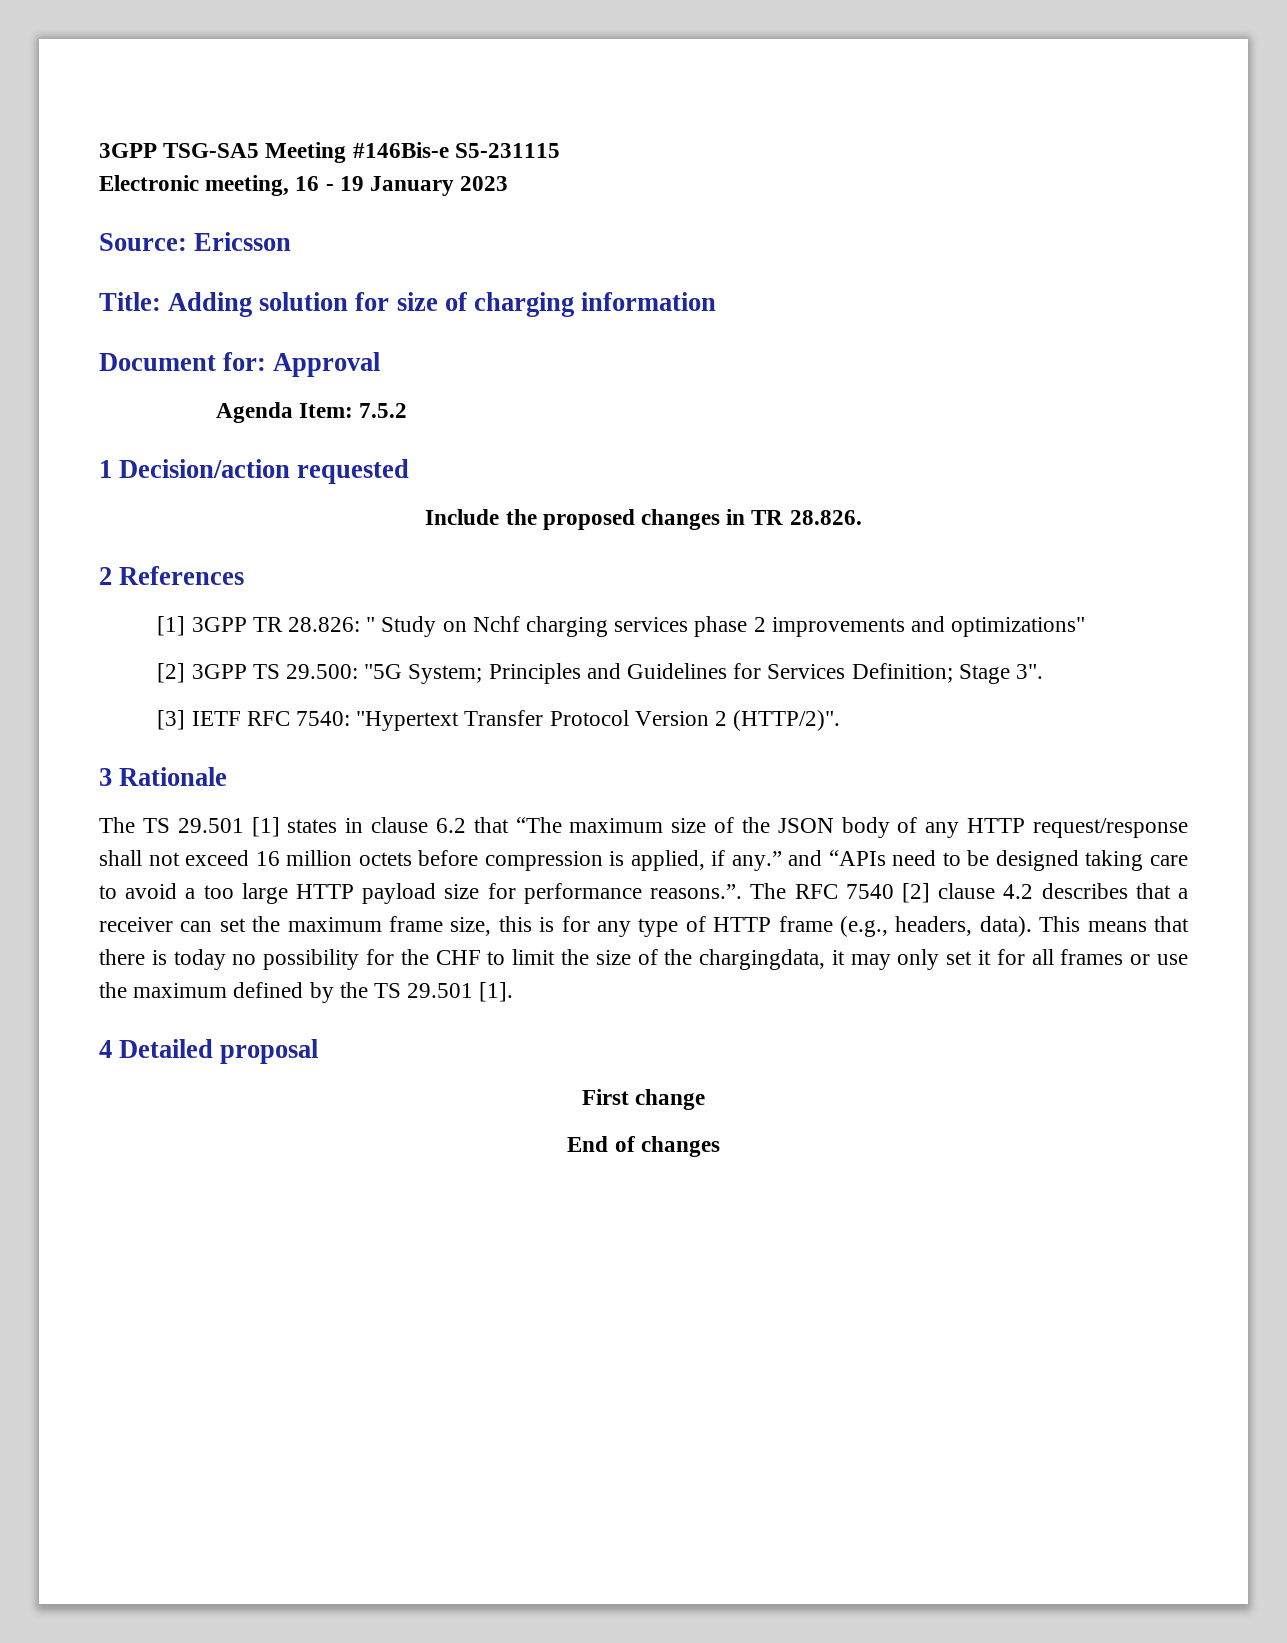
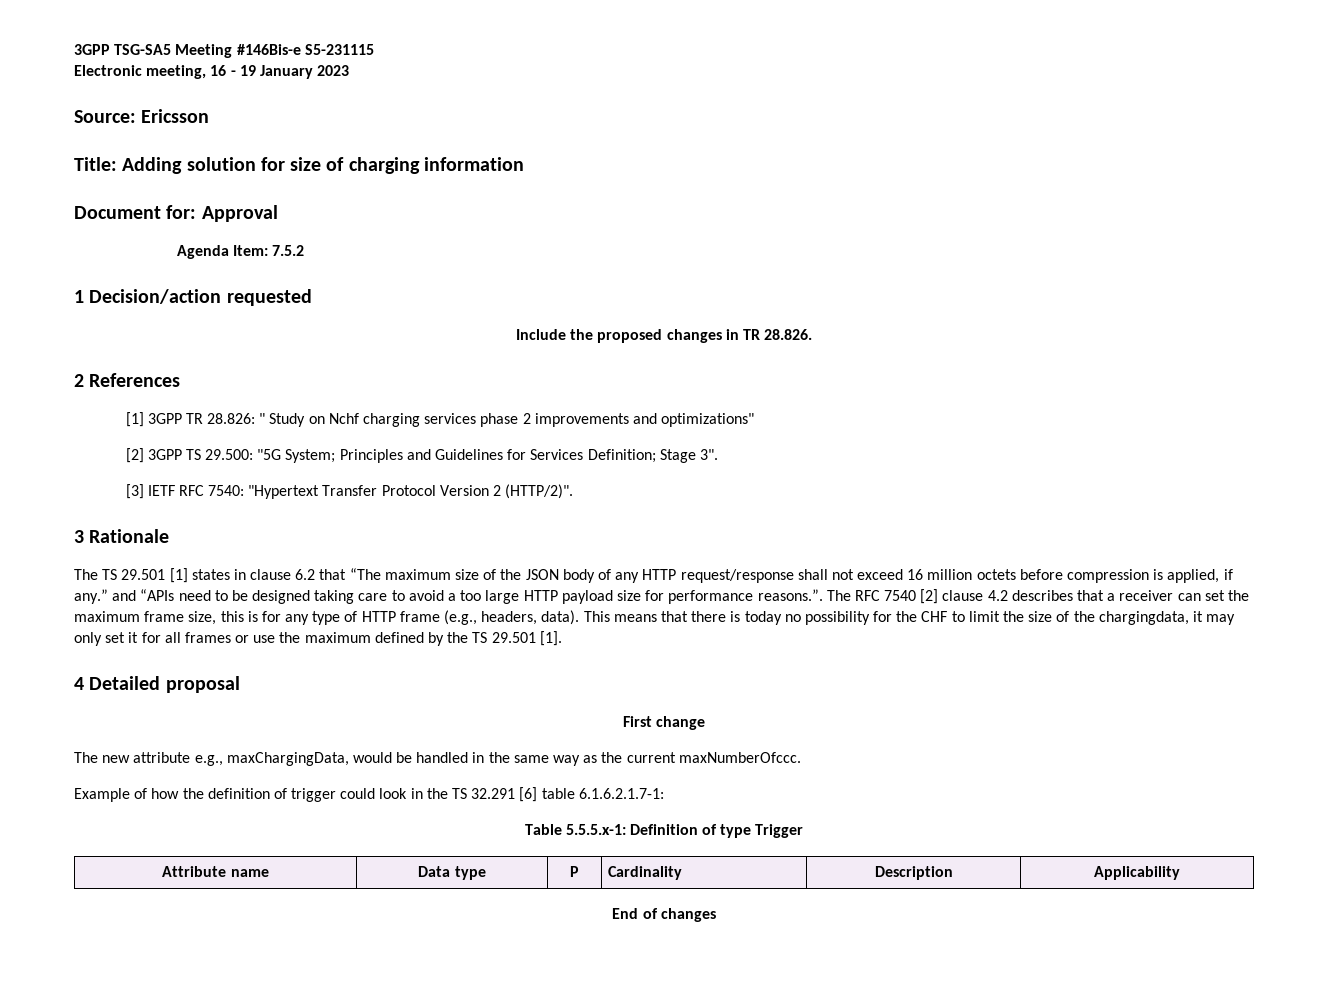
(706, 1099) none -> [74,752,801,766] [74,787,664,802] [524,824,804,838] [162,866,269,877] [418,866,486,880] [570,866,579,877] [607,866,682,880] [874,866,953,880] [1094,866,1180,880] // The new attribute e.g., maxChargingData, would be handled in the same way as the current maxNumberOfccc. // Example of how the definition of trigger could look in the TS 32.291 [6] table 6.1.6.2.1.7-1: // Table 5.5.5.x-1: Definition of type Trigger // Attribute name | Data type | P | Cardinality | Description | Applicability

